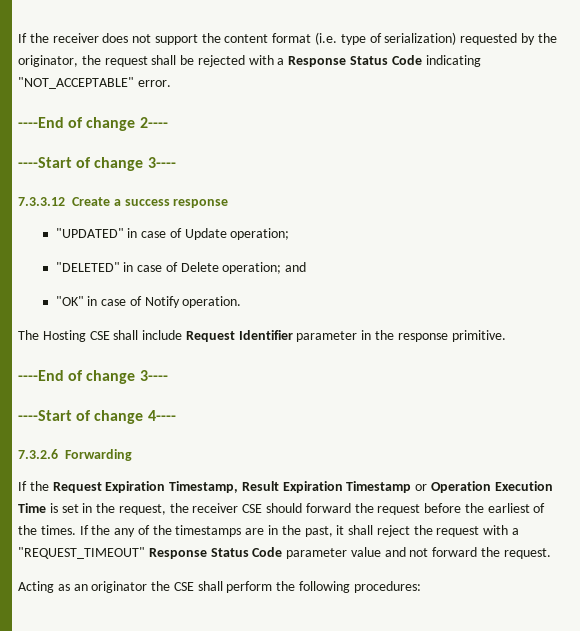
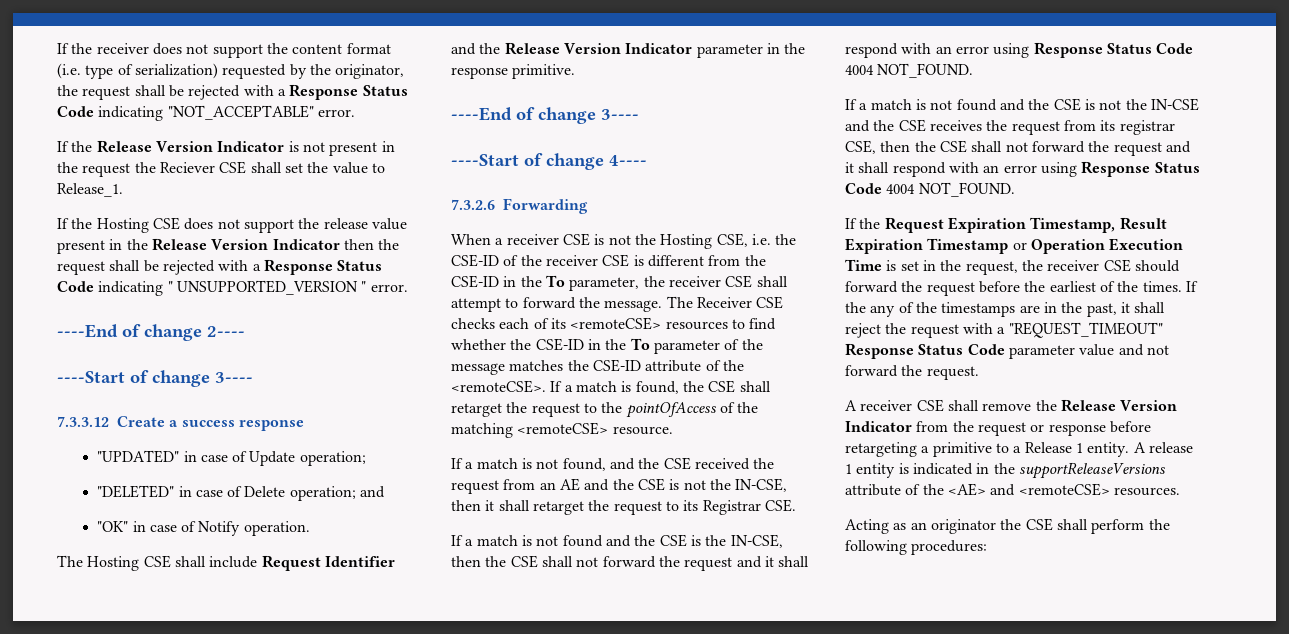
(171, 83) none -> [57,140,395,156] [57,161,385,177] [57,183,123,197] [57,217,407,233] [57,238,400,254] [57,259,383,275] [57,280,408,296] // If the Release Version Indicator is not present in the request the Reciever CSE shall set the value to Release_1. // If the Hosting CSE does not support the release value present in the Release Version Indicator then the request shall be rejected with a Response Status Code indicating " UNSUPPORTED_VERSION " error.
(293, 335) none -> [451,42,693,55] and the Release Version Indicator
(132, 455) none -> [451,233,797,249] [451,254,766,267] [451,275,788,291] [451,296,784,312] [451,317,777,330] [451,338,763,354] [451,359,744,375] [451,380,771,394] [451,402,759,418] [451,422,673,438] [451,457,775,471] [451,478,788,494] [451,499,796,515] [451,534,783,548] [451,555,810,571] [845,42,1194,58] [845,63,974,78] [845,98,1199,111] [845,119,1175,135] [845,140,1191,156] [845,161,1200,177] [845,182,1015,197] // When a receiver CSE is not the Hosting CSE, i.e. the CSE-ID of the receiver CSE is different from the CSE-ID in the To parameter, the receiver CSE shall attempt to forward the message. The Receiver CSE checks each of its <remoteCSE> resources to find whether the CSE-ID in the To parameter of the message matches the CSE-ID attribute of the <remoteCSE>. If a match is found, the CSE shall retarget the request to the pointOfAccess of the matching <remoteCSE> resource. // If a match is not found, and the CSE received the request from an AE and the CSE is not the IN-CSE, then it shall retarget the request to its Registrar CSE. // If a match is not found and the CSE is the IN-CSE, then the CSE shall not forward the request and it shall respond with an error using Response Status Code 4004 NOT_FOUND. // If a match is not found and the CSE is not the IN-CSE and the CSE receives the request from its registrar CSE, then the CSE shall not forward the request and it shall respond with an error using Response Status Code 4004 NOT_FOUND.
(551, 553) none -> [845,399,1178,412] [845,421,1151,436] [845,442,1193,457] [845,462,1166,479] [845,483,1180,496] // A receiver CSE shall remove the Release Version Indicator from the request or response before retargeting a primitive to a Release 1 entity. A release 1 entity is indicated in the supportReleaseVersions attribute of the <AE> and <remoteCSE> resources.

